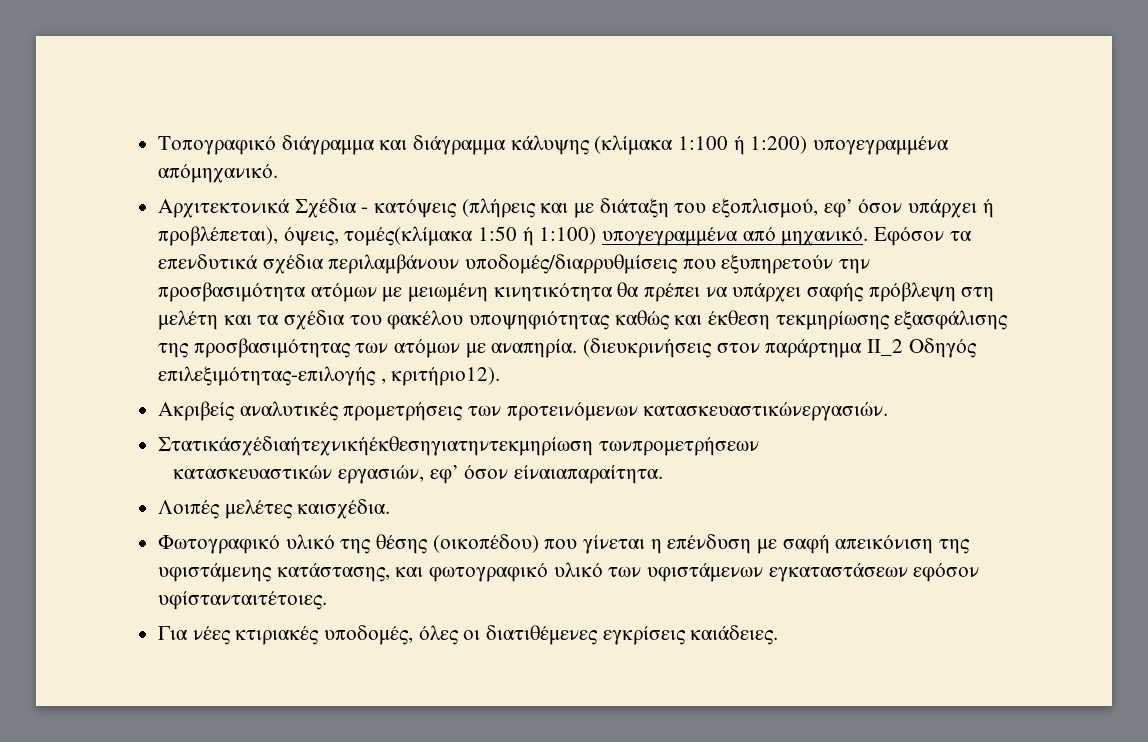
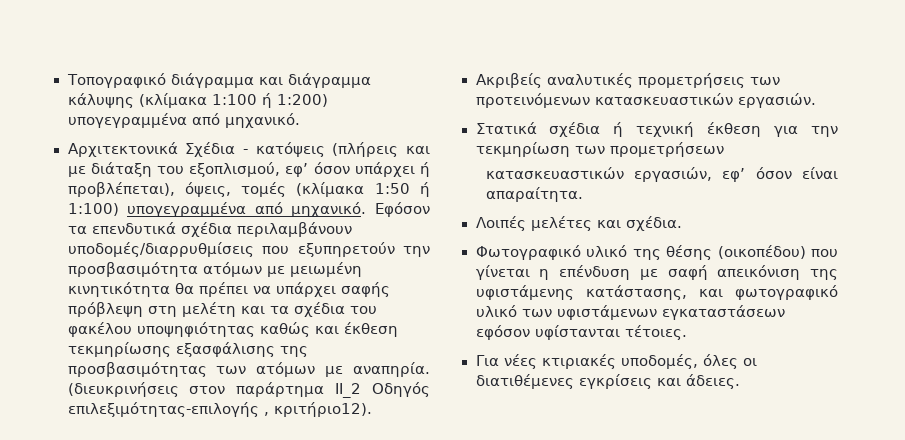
[158,164,279,183] απόμηχανικό. -> [191,113,300,128] από μηχανικό.
[344,226,474,246] τομές(κλίμακα -> [241,182,365,197] τομές (κλίμακα
[643,402,889,421] [158,436,759,456] κατασκευαστικώνεργασιών. // Στατικάσχέδιαήτεχνικήέκθεσηγιατηντεκμηρίωση τωνπρομετρήσεων -> [594,93,816,108] [475,122,838,137] [475,142,724,157] κατασκευαστικών εργασιών. // Στατικά σχέδια ή τεχνική έκθεση για την τεκμηρίωση των προμετρήσεων
[513,465,663,484] είναιαπαραίτητα. -> [802,167,838,179] [485,187,583,202] είναι απαραίτητα.
[297,499,391,519] καισχέδια. -> [596,216,682,231] και σχέδια.
[158,591,328,610] υφίστανταιτέτοιες. -> [534,325,687,340] υφίστανται τέτοιες.
[690,625,779,645] καιάδειες. -> [656,374,740,389] και άδειες.

